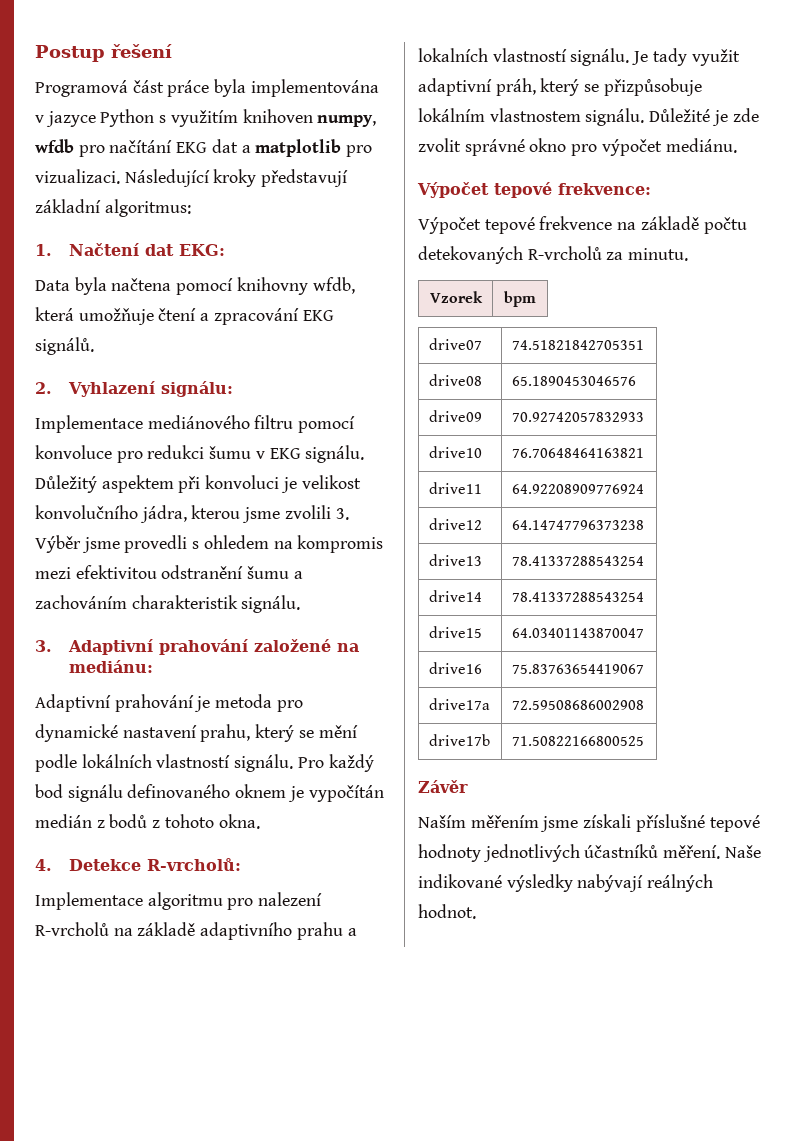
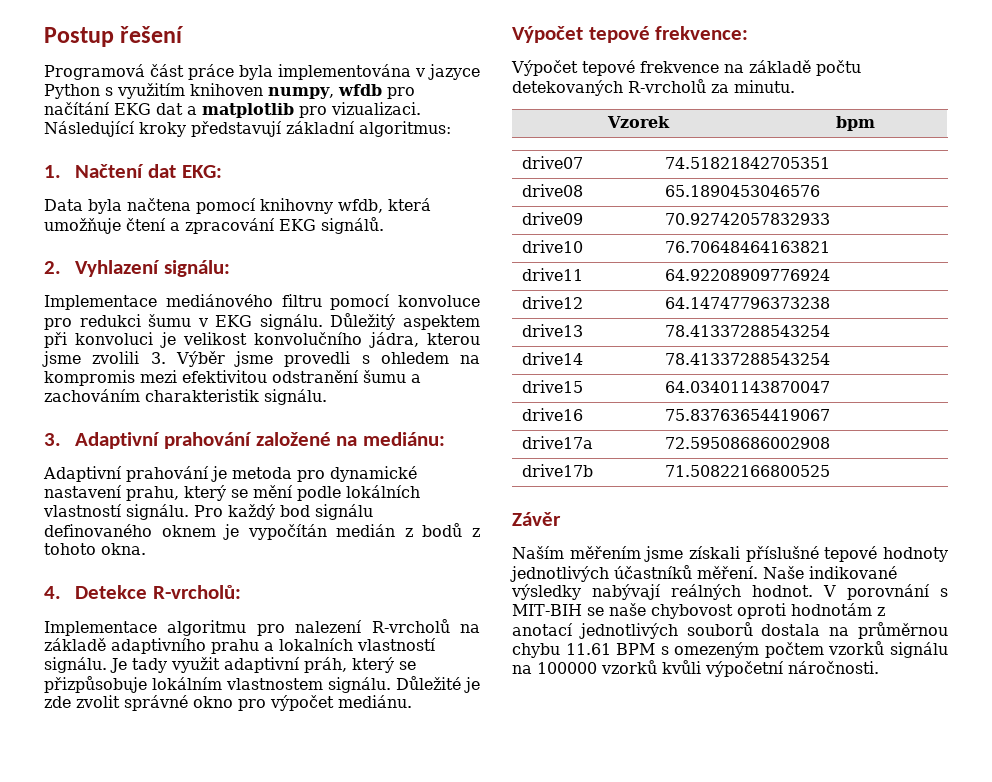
(476, 911) none -> [823,584,948,600] [512,603,885,619] [512,622,948,639] [512,641,948,658] [512,660,879,677] V porovnání s MIT-BIH se naše chybovost oproti hodnotám z anotací jednotlivých souborů dostala na průměrnou chybu 11.61 BPM s omezeným počtem vzorků signálu na 100000 vzorků kvůli výpočetní náročnosti.

